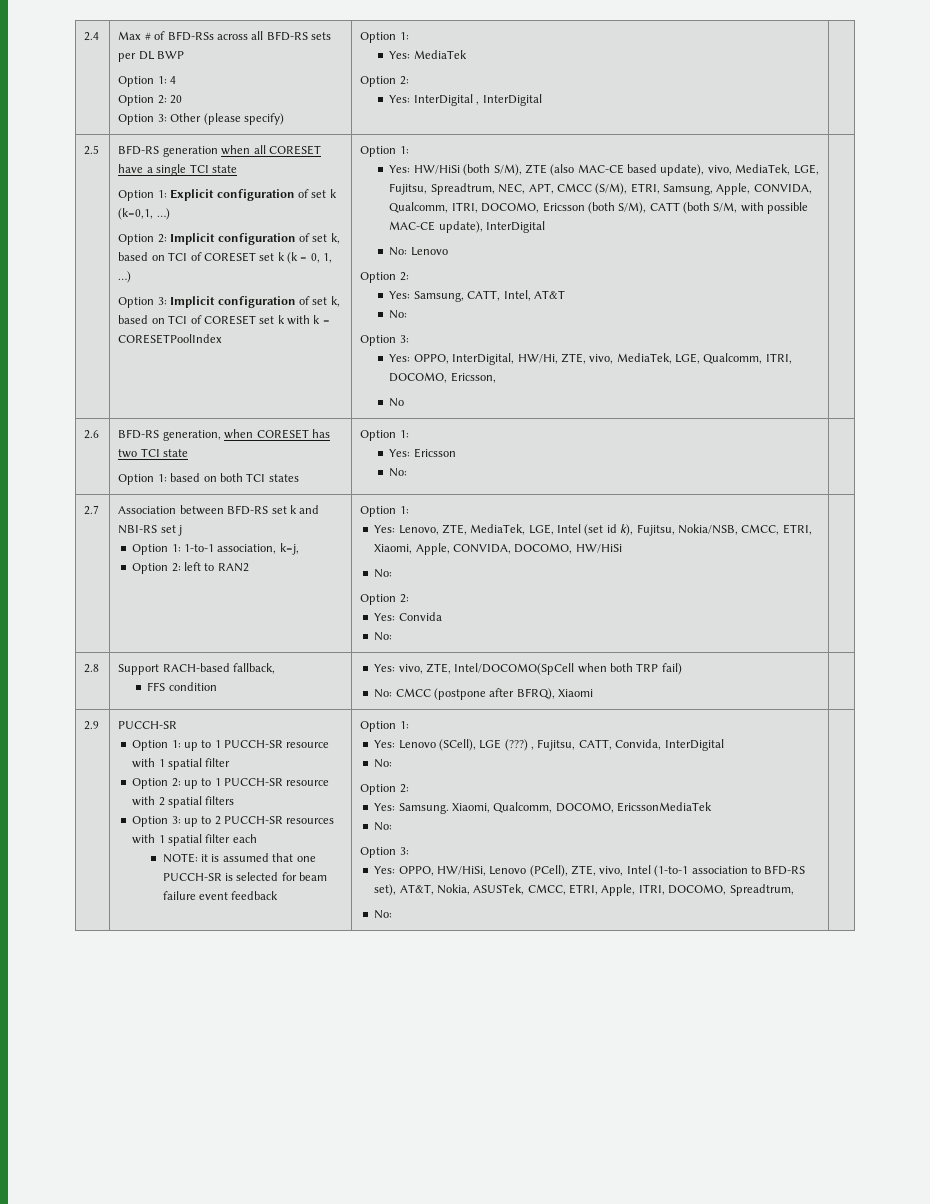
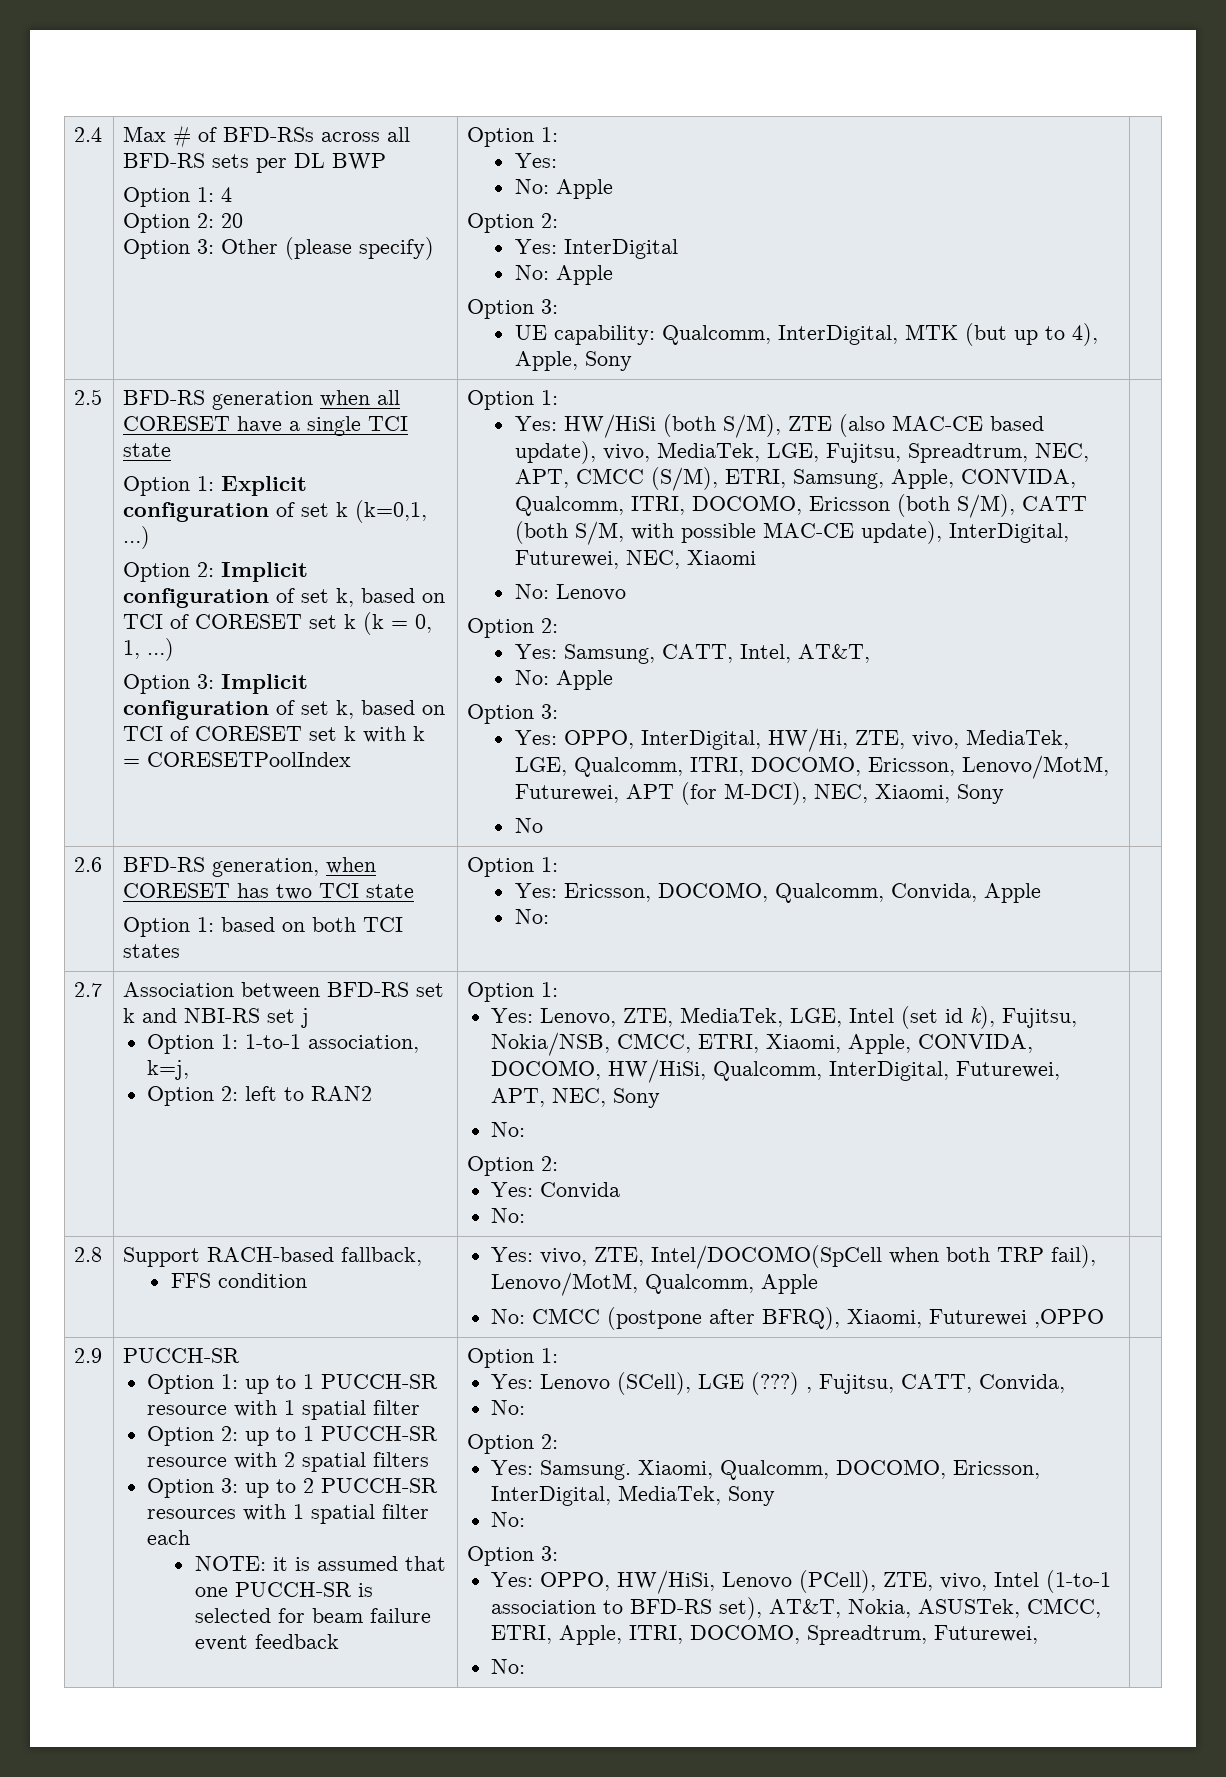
[413,50,467,59] MediaTek -> [514,179,613,199] // No: Apple
[476,94,542,106] , InterDigital -> [514,265,613,285] [467,299,559,319] [514,323,1098,346] [514,351,632,371] // No: Apple // Option 3: // UE capability: Qualcomm, InterDigital, MTK (but up to 4), Apple, Sony
[486,221,546,233] InterDigital -> [948,523,1069,543] [514,550,756,569] InterDigital, Futurewei, NEC, Xiaomi
[533,290,565,299] [389,310,408,319] AT&T // No: -> [797,644,870,663] [514,670,613,690] AT&T, // No: Apple
(496, 377) none -> [961,755,1109,779] [514,782,1004,805] Lenovo/MotM, Futurewei, APT (for M-DCI), NEC, Xiaomi, Sony
[413,448,456,458] Ericsson -> [563,882,1041,903] Ericsson, DOCOMO, Qualcomm, Convida, Apple
[575,544,622,553] HW/HiSi -> [608,1059,1061,1083] [491,1088,661,1108] HW/HiSi, Qualcomm, InterDigital, Futurewei, APT, NEC, Sony
[661,663,682,675] fail) -> [1051,1245,1097,1268] [491,1272,819,1296] fail), Lenovo/MotM, Qualcomm, Apple
[558,689,594,697] Xiaomi -> [847,1309,1105,1328] Xiaomi, Futurewei ,OPPO
[664,739,724,751] InterDigital -> (1066, 1383) none
[617,802,713,812] EricssonMediaTek -> [953,1460,1041,1479] [491,1485,776,1506] Ericsson, InterDigital, MediaTek, Sony
(794, 890) none -> [934,1625,1039,1644] Futurewei,

